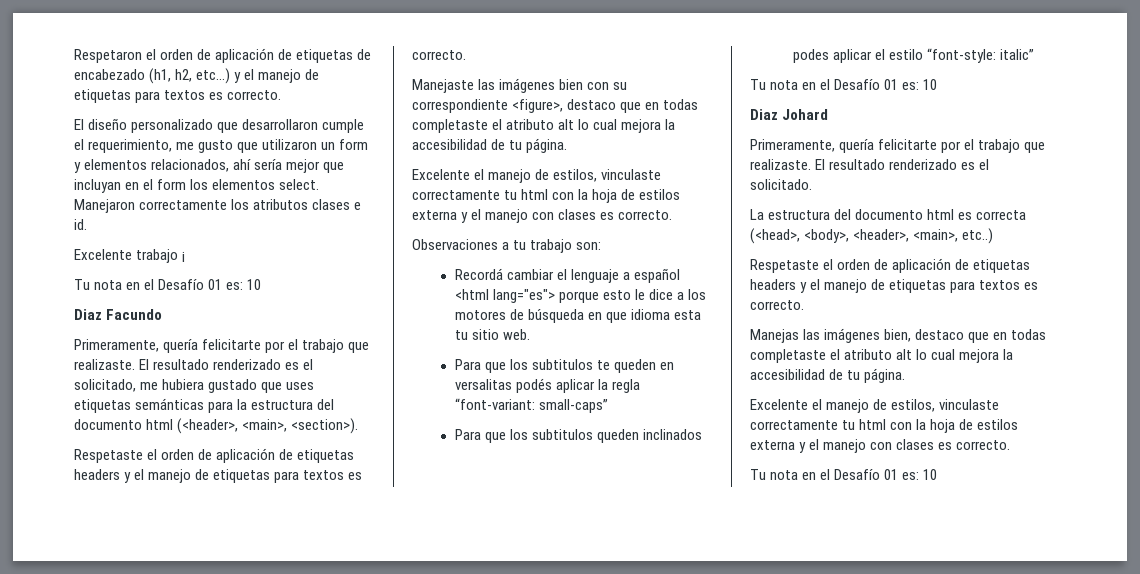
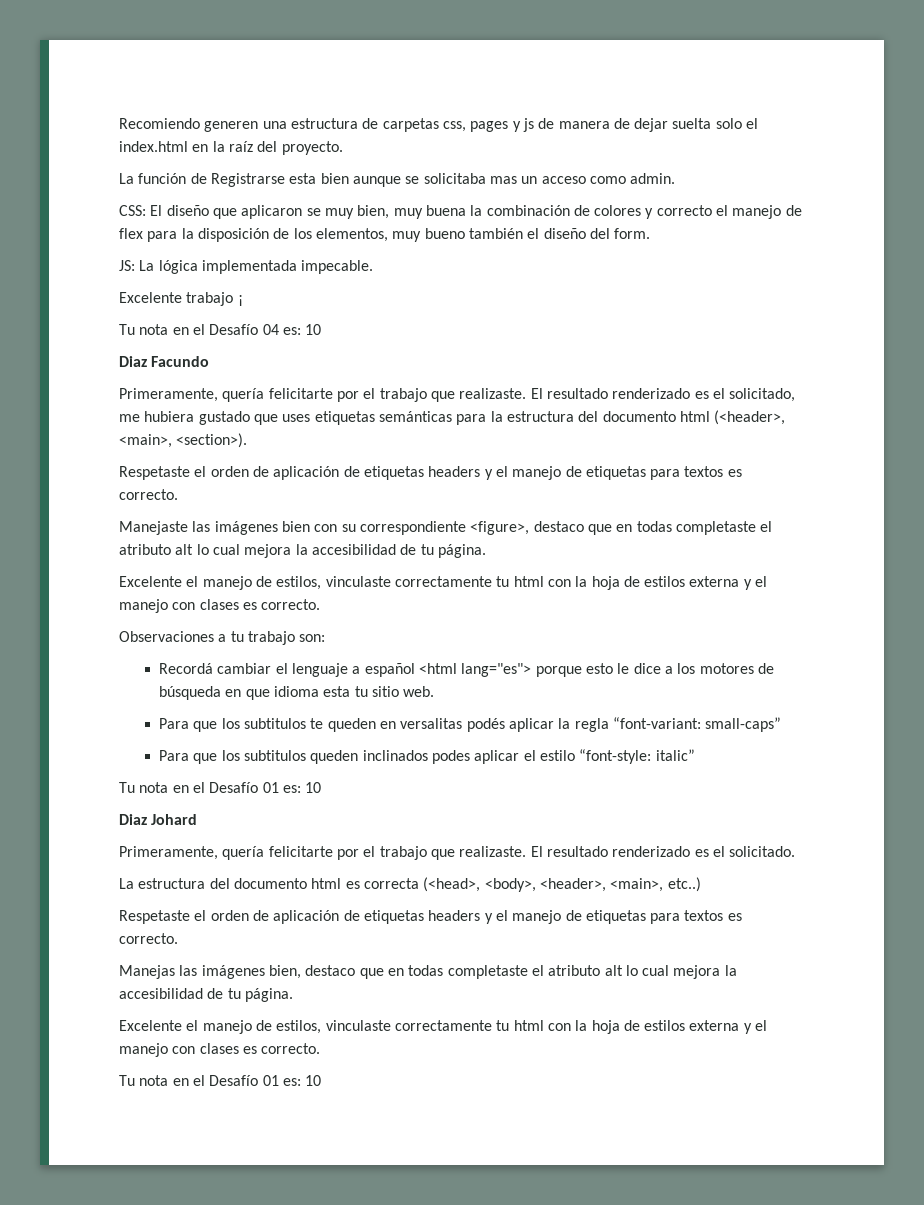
[74,48,372,63] [74,68,320,84] [74,89,282,103] [74,118,365,133] [74,139,369,153] [74,159,345,173] [74,179,320,193] [74,199,362,213] [74,219,87,230] Respetaron el orden de aplicación de etiquetas de encabezado (h1, h2, etc…) y el manejo de etiquetas para textos es correcto. // El diseño personalizado que desarrollaron cumple el requerimiento, me gusto que utilizaron un form y elementos relacionados, ahí sería mejor que incluyan en el form los elementos select. Manejaron correctamente los atributos clases e id. -> [119,118,759,132] [119,141,343,155] [119,173,676,187] [119,205,802,219] [119,228,651,242] [119,260,374,274] Recomiendo generen una estructura de carpetas css, pages y js de manera de dejar suelta solo el index.html en la raíz del proyecto. // La función de Registrarse esta bien aunque se solicitaba mas un acceso como admin. // CSS: El diseño que aplicaron se muy bien, muy buena la combinación de colores y correcto el manejo de flex para la disposición de los elementos, muy bueno también el diseño del form. // JS: La lógica implementada impecable.
[208,279,223,290] 01 -> [262,324,279,335] 04

